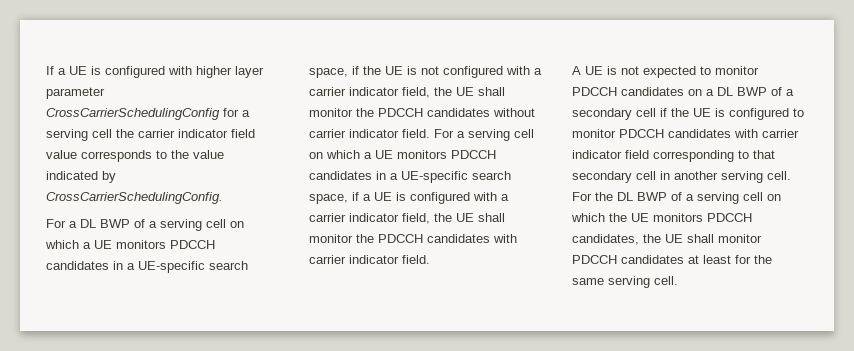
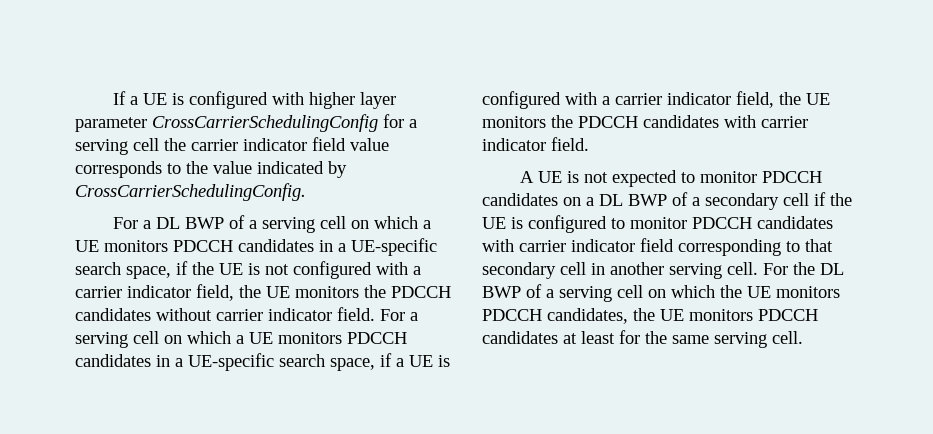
[478,87,505,96] [309,108,353,117] shall monitor -> [295,286,359,298] monitors
[478,213,505,222] [309,234,353,243] shall monitor -> [482,116,546,128] monitors
[687,234,762,243] shall monitor -> [689,309,753,321] monitors

